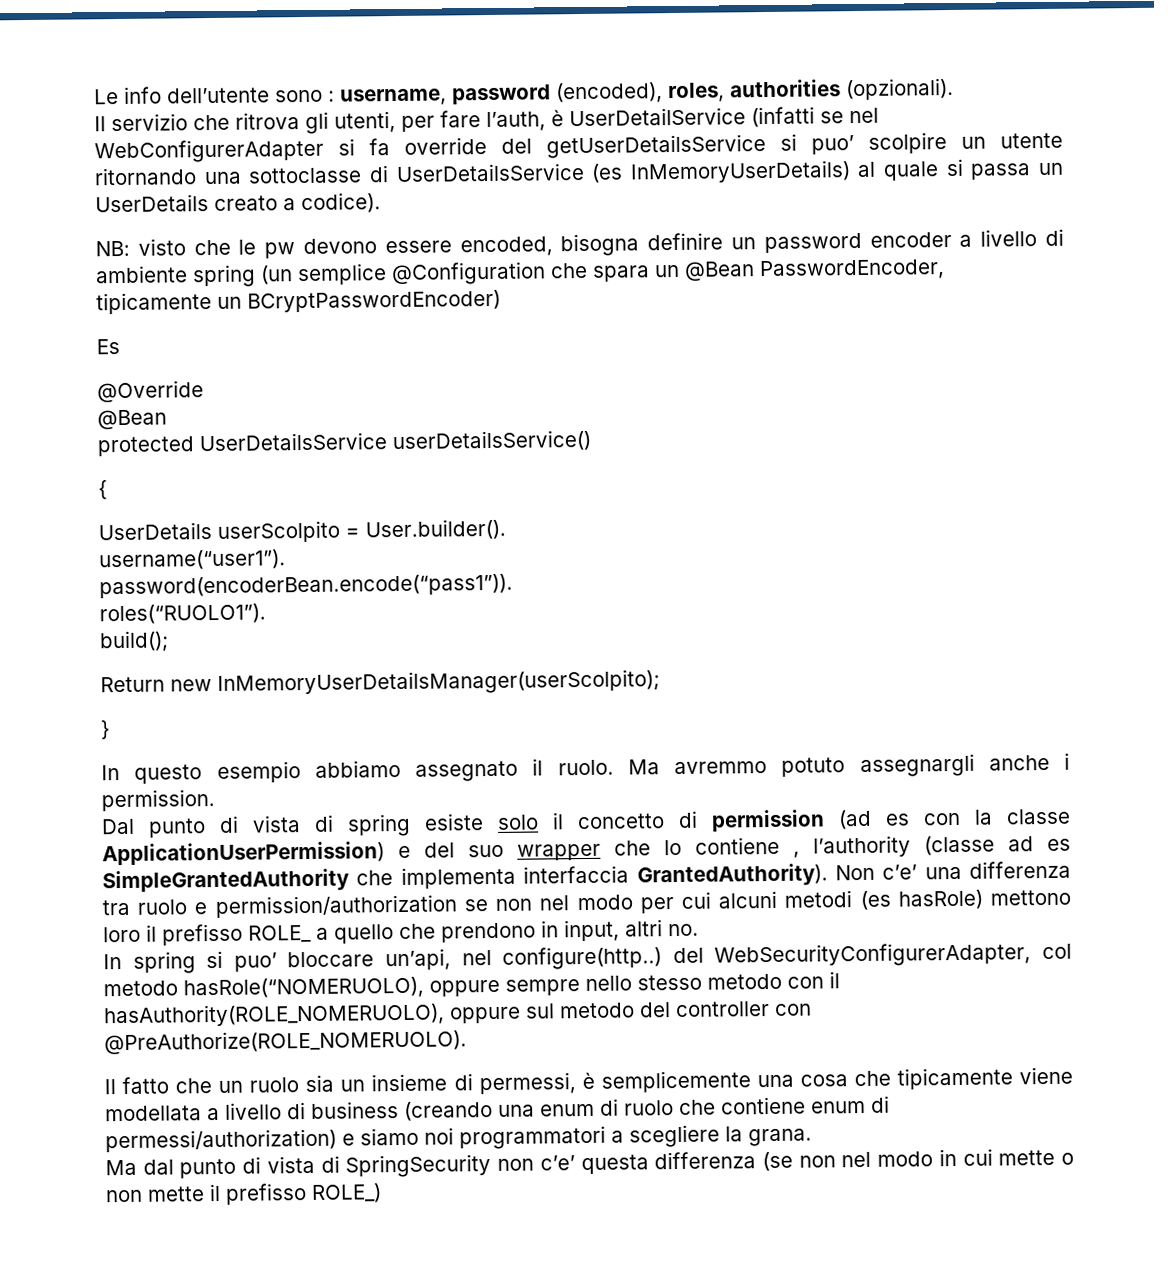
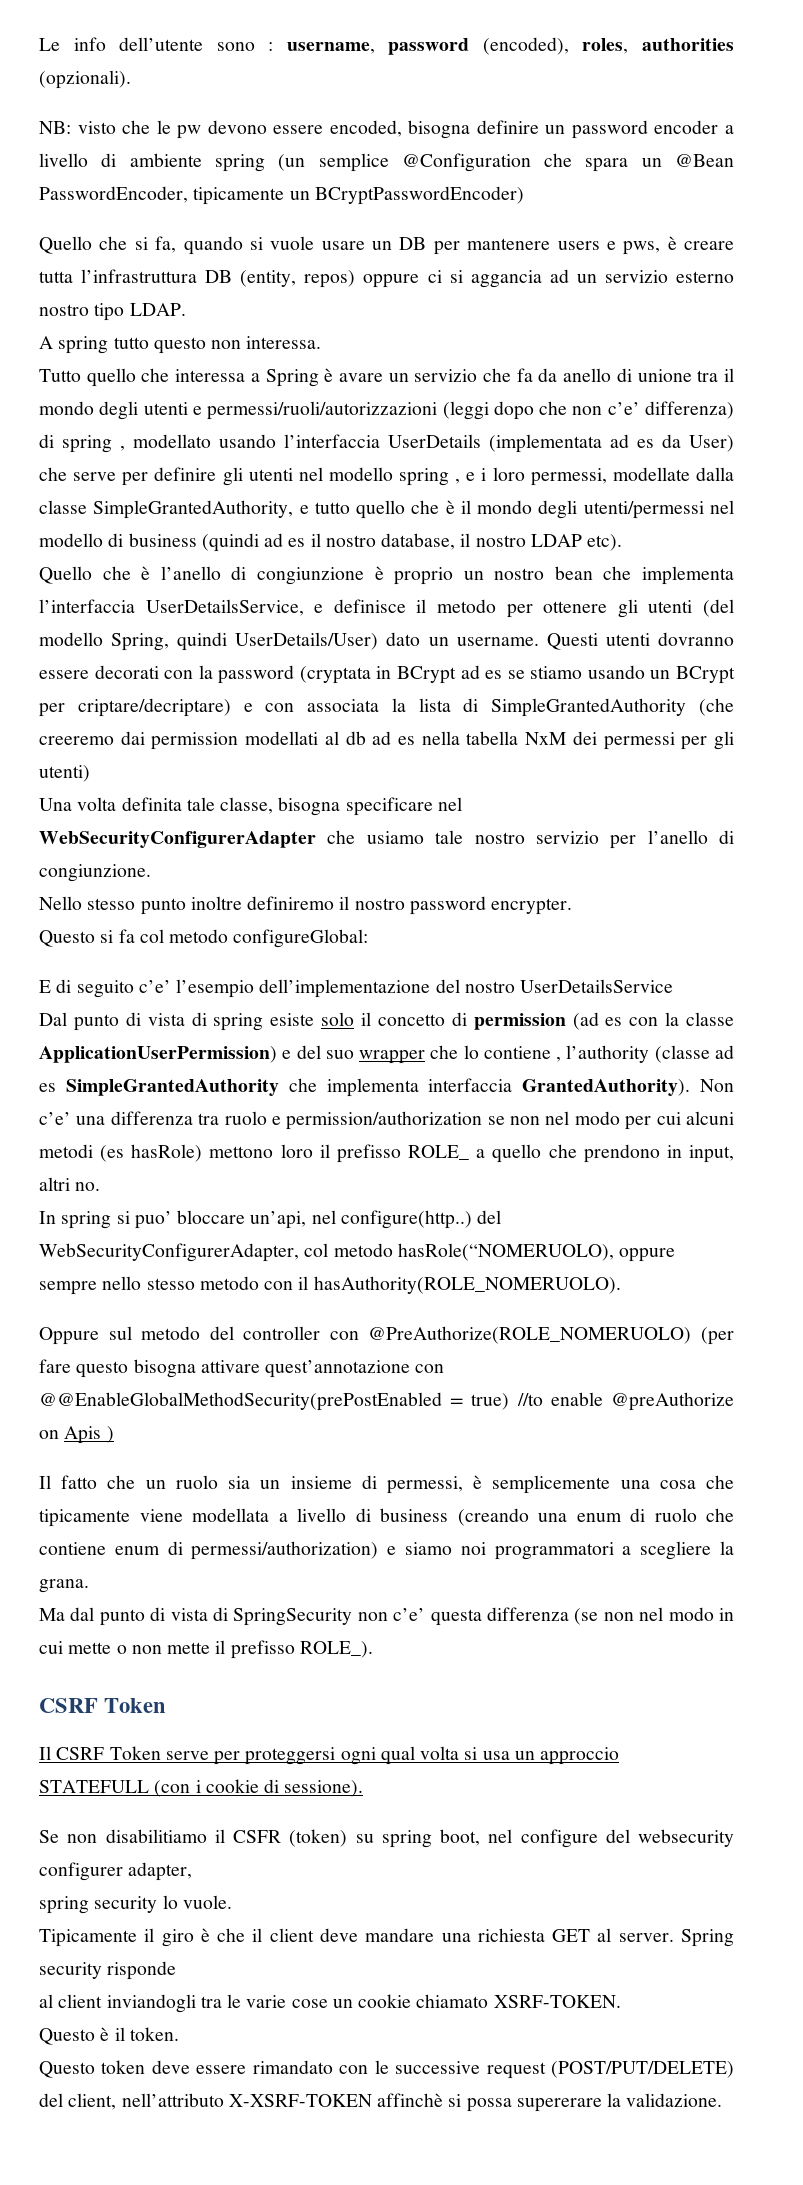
[94,106,879,134] [94,132,1063,164] [94,158,1064,186] [95,192,381,214] // Il servizio che ritrova gli utenti, per fare l’auth, è UserDetailService (infatti se nel WebConfigurerAdapter si fa override del getUserDetailsService si puo’ scolpire un utente ritornando una sottoclasse di UserDetailsService (es InMemoryUserDetails) al quale si passa un UserDetails creato a codice). -> (131, 79) none
[96,339,120,355] [97,380,204,403] [97,409,167,430] [97,429,591,457] [98,479,108,500] [98,518,506,543] [99,549,286,571] [99,573,513,599] [99,603,266,625] [99,630,169,653] [100,669,660,696] [100,720,111,740] [101,752,1070,784] [101,789,215,812] Es // @Override // @Bean // protected UserDetailsService userDetailsService() // { // UserDetails userScolpito = User.builder(). // username(“user1”). // password(encoderBean.encode(“pass1”)). // roles(“RUOLO1”). // build(); // Return new InMemoryUserDetailsManager(userScolpito); // } // In questo esempio abbiamo assegnato il ruolo. Ma avremmo potuto assegnargli anche i permission. -> [39,236,734,255] [39,269,734,288] [39,303,186,321] [39,336,322,354] [39,368,735,387] [39,401,734,420] [39,434,734,453] [39,467,734,486] [39,500,734,519] [39,533,623,552] [39,566,734,585] [39,599,735,618] [39,632,734,651] [39,665,735,684] [39,698,734,717] [39,731,734,750] [39,765,90,782] [39,797,462,816] [39,830,734,849] [39,864,151,882] [39,896,573,915] [39,929,369,948] [39,979,674,998] Quello che si fa, quando si vuole usare un DB per mantenere users e pws, è creare tutta l’infrastruttura DB (entity, repos) oppure ci si aggancia ad un servizio esterno nostro tipo LDAP. // A spring tutto questo non interessa. // Tutto quello che interessa a Spring è avare un servizio che fa da anello di unione tra il mondo degli utenti e permessi/ruoli/autorizzazioni (leggi dopo che non c’e’ differenza) di spring , modellato usando l’interfaccia UserDetails (implementata ad es da User) che serve per definire gli utenti nel modello spring , e i loro permessi, modellate dalla classe SimpleGrantedAuthority, e tutto quello che è il mondo degli utenti/permessi nel modello di business (quindi ad es il nostro database, il nostro LDAP etc). // Quello che è l’anello di congiunzione è proprio un nostro bean che implementa l’interfaccia UserDetailsService, e definisce il metodo per ottenere gli utenti (del modello Spring, quindi UserDetails/User) dato un username. Questi utenti dovranno essere decorati con la password (cryptata in BCrypt ad es se stiamo usando un BCrypt per criptare/decriptare) e con associata la lista di SimpleGrantedAuthority (che creeremo dai permission modellati al db ad es nella tabella NxM dei permessi per gli utenti) // Una volta definita tale classe, bisogna specificare nel WebSecurityConfigurerAdapter che usiamo tale nostro servizio per l’anello di congiunzione. // Nello stesso punto inoltre definiremo il nostro password encrypter. // Questo si fa col metodo configureGlobal: // E di seguito c’e’ l’esempio dell’implementazione del nostro UserDetailsService
[103,1002,521,1028] hasAuthority(ROLE_NOMERUOLO), oppure -> [313,1276,621,1294] [39,1327,99,1345] hasAuthority(ROLE_NOMERUOLO). // Oppure
[104,1029,467,1055] @PreAuthorize(ROLE_NOMERUOLO). -> [368,1326,734,1345] [39,1359,445,1378] [39,1392,734,1411] [39,1426,114,1444] @PreAuthorize(ROLE_NOMERUOLO) (per fare questo bisogna attivare quest’annotazione con @@EnableGlobalMethodSecurity(prePostEnabled = true) //to enable @preAuthorize on Apis )
[311,1183,382,1203] ROLE_) -> [299,1641,373,1658] [39,1698,167,1713] [39,1746,620,1765] [39,1779,364,1797] [39,1829,734,1848] [39,1862,193,1881] [39,1895,232,1914] [39,1928,735,1947] [39,1961,177,1980] [39,1994,621,2013] [39,2027,179,2045] [39,2060,735,2079] [39,2093,723,2112] ROLE_). // CSRF Token // Il CSRF Token serve per proteggersi ogni qual volta si usa un approccio STATEFULL (con i cookie di sessione). // Se non disabilitiamo il CSFR (token) su spring boot, nel configure del websecurity configurer adapter, // spring security lo vuole. // Tipicamente il giro è che il client deve mandare una richiesta GET al server. Spring security risponde // al client inviandogli tra le varie cose un cookie chiamato XSRF-TOKEN. // Questo è il token. // Questo token deve essere rimandato con le successive request (POST/PUT/DELETE) del client, nell’attributo X-XSRF-TOKEN affinchè si possa supererare la validazione.

